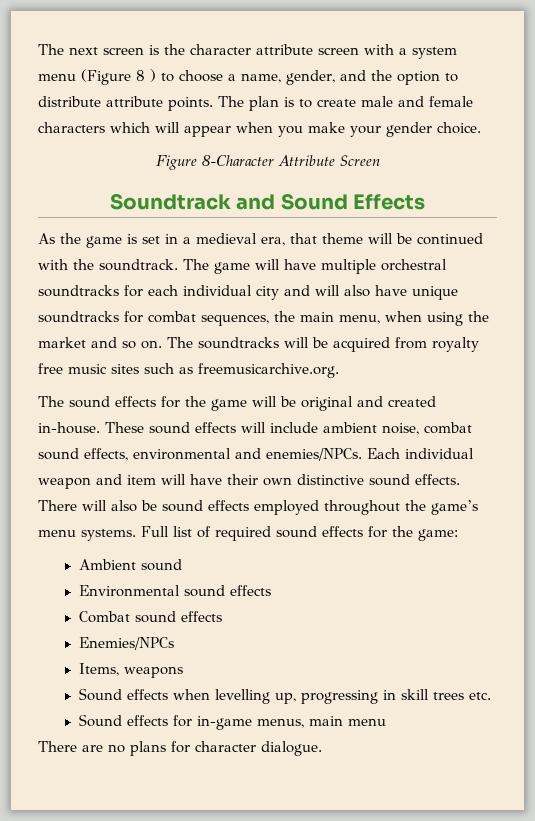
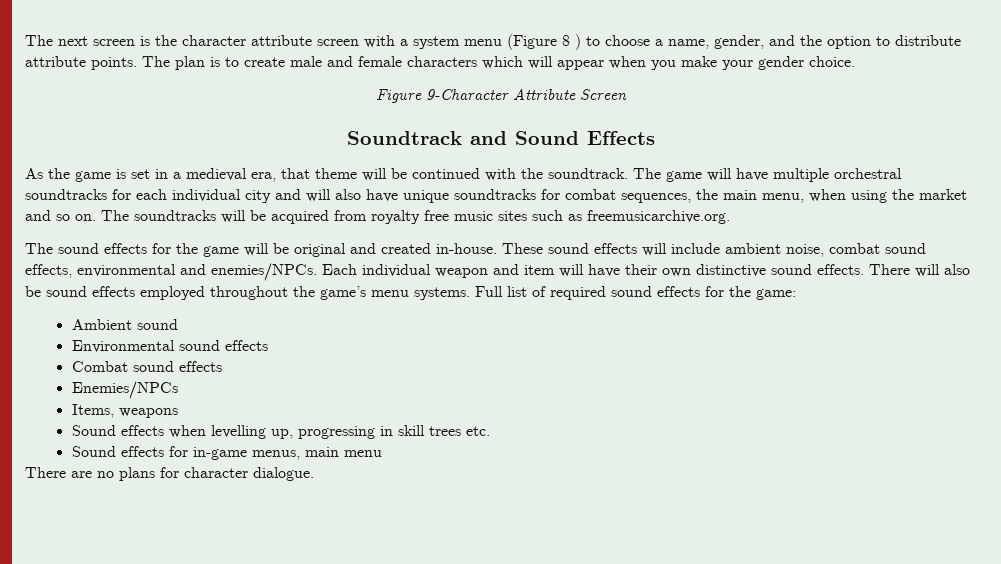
[201,155,274,166] 8-Character -> [425,89,509,100] 9-Character

